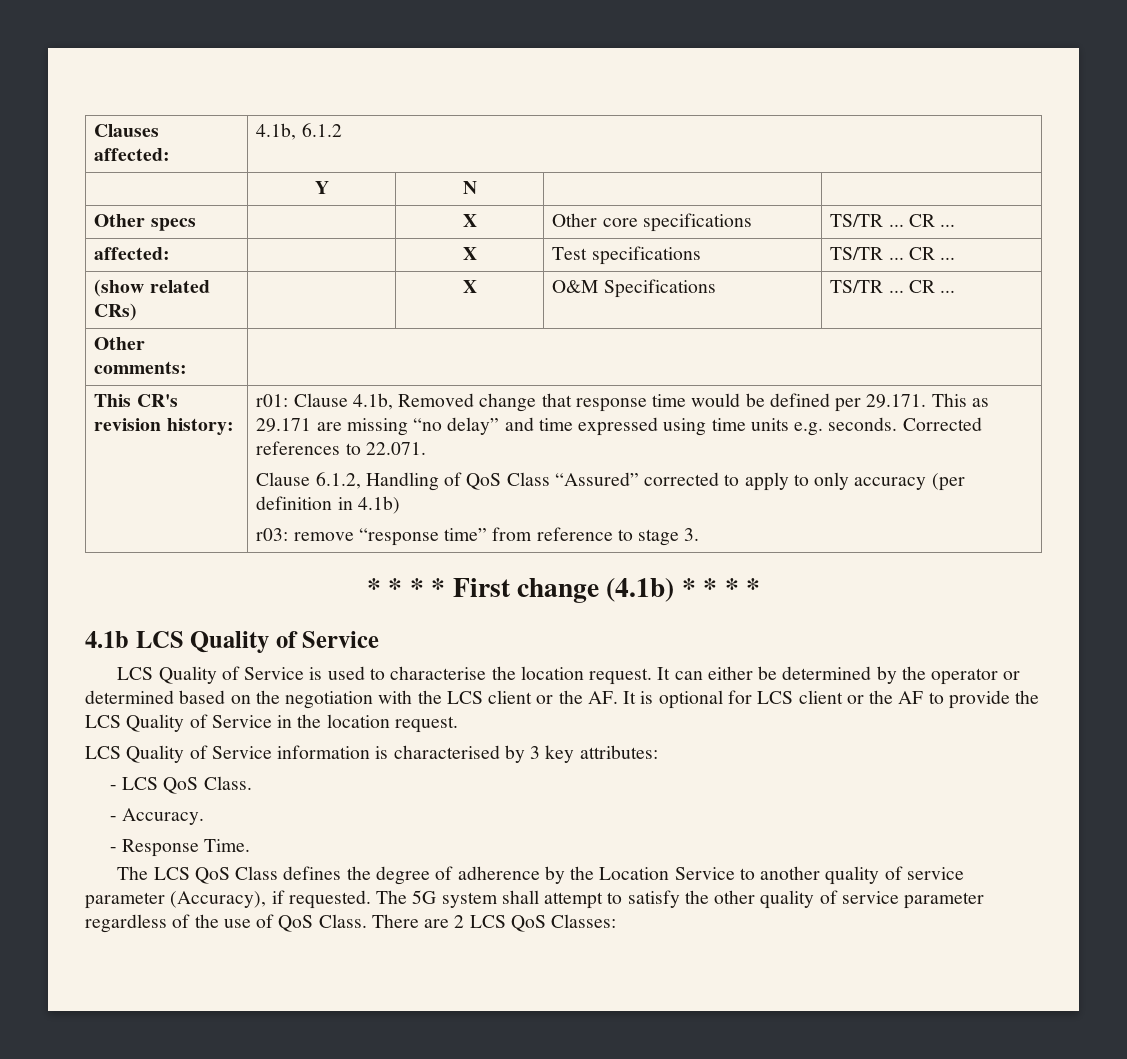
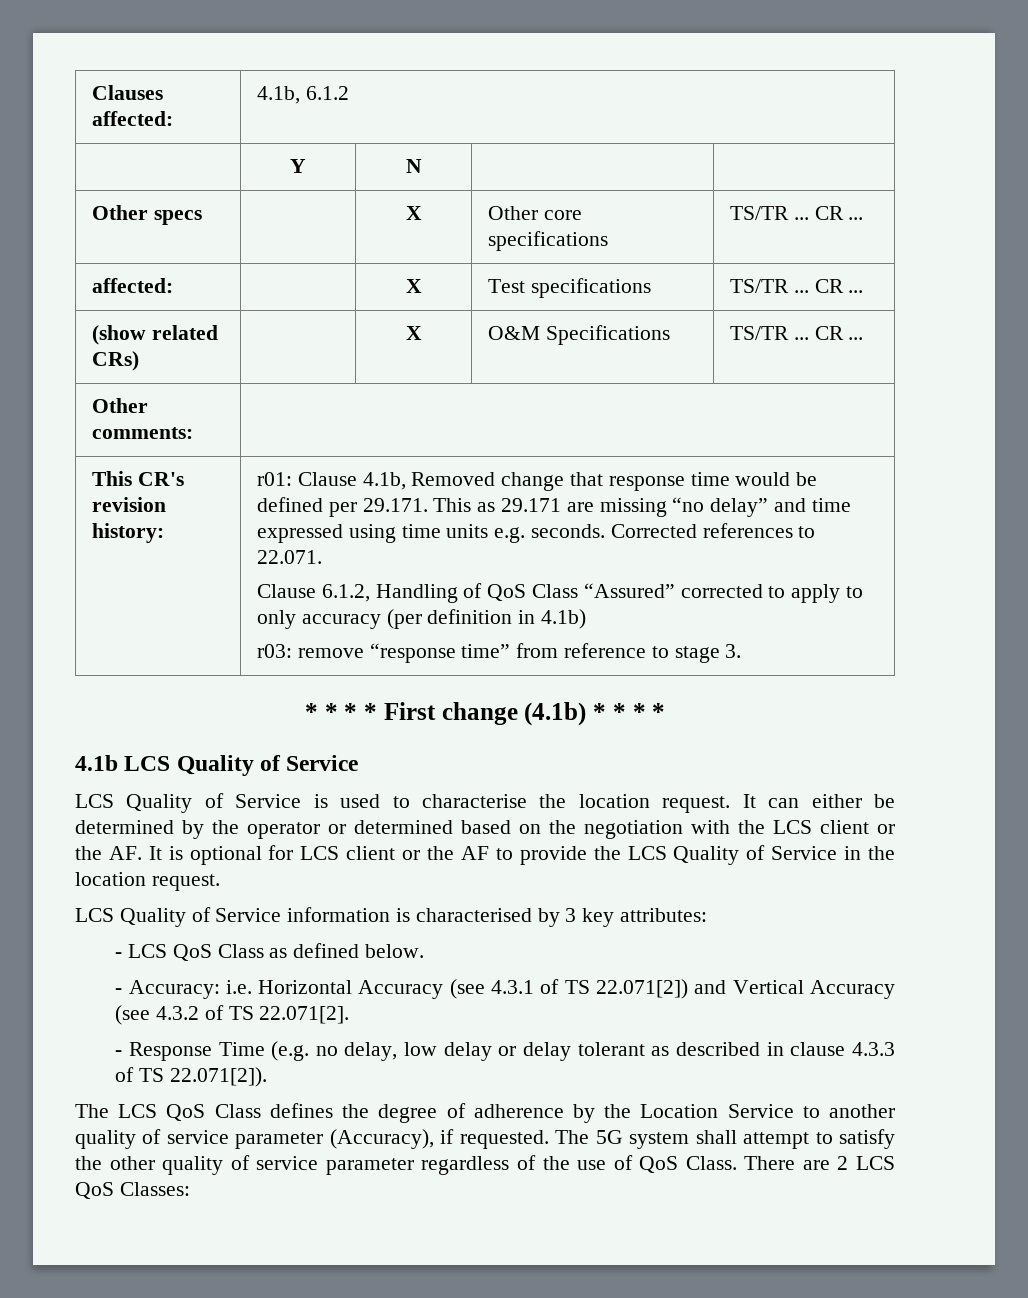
[203,776,252,790] [109,808,205,825] [109,839,251,857] Class. // - Accuracy. // - Response Time. -> [217,943,425,958] [115,979,896,999] [115,1005,350,1025] [115,1041,896,1061] [115,1067,267,1087] Class as defined below. // - Accuracy: i.e. Horizontal Accuracy (see 4.3.1 of TS 22.071[2]) and Vertical Accuracy (see 4.3.2 of TS 22.071[2]. // - Response Time (e.g. no delay, low delay or delay tolerant as described in clause 4.3.3 of TS 22.071[2]).

